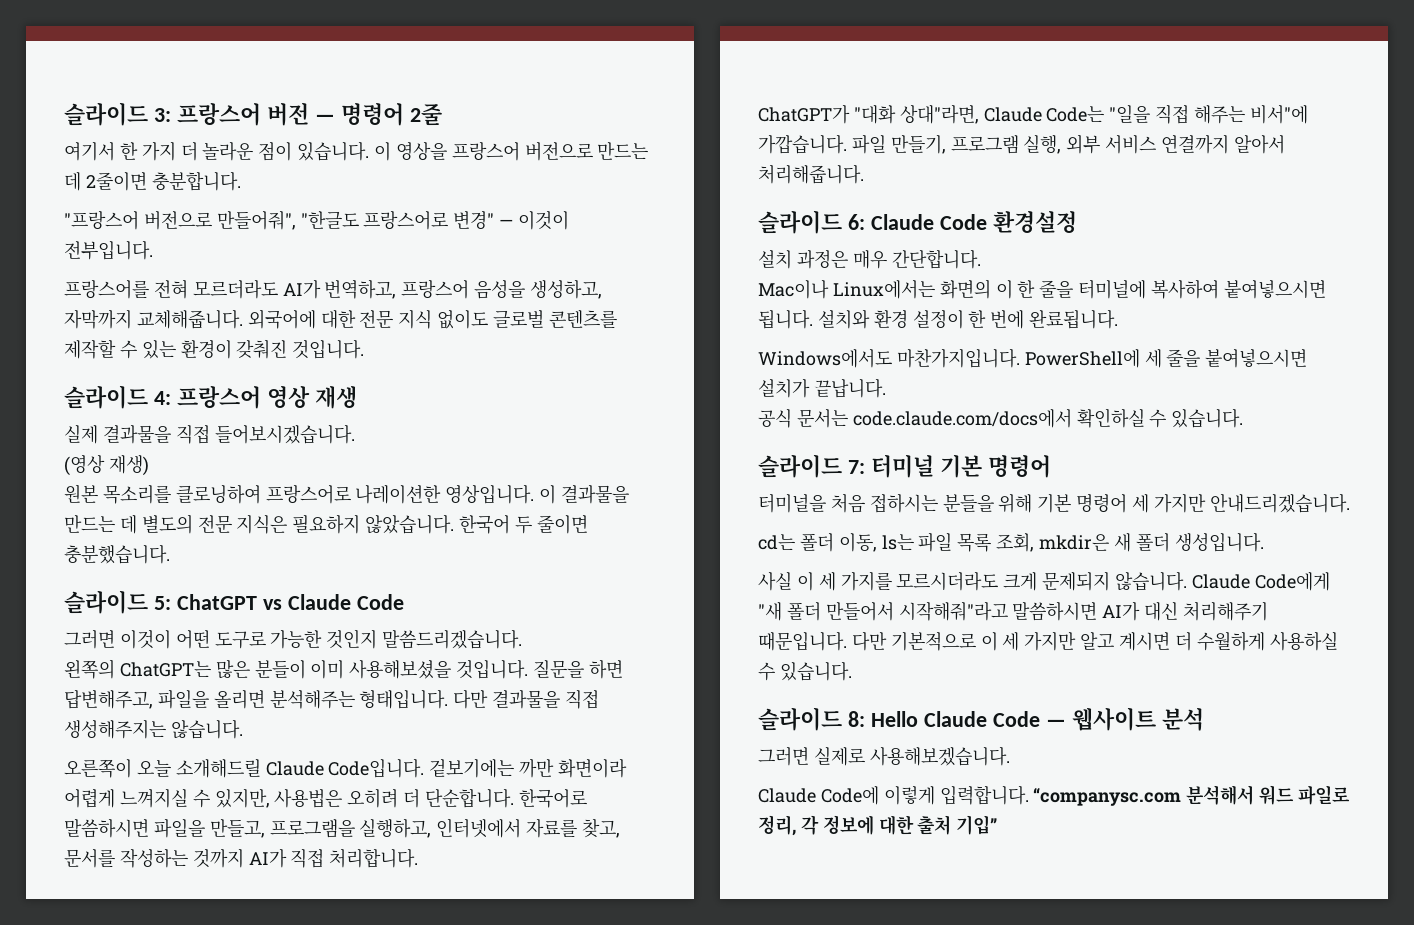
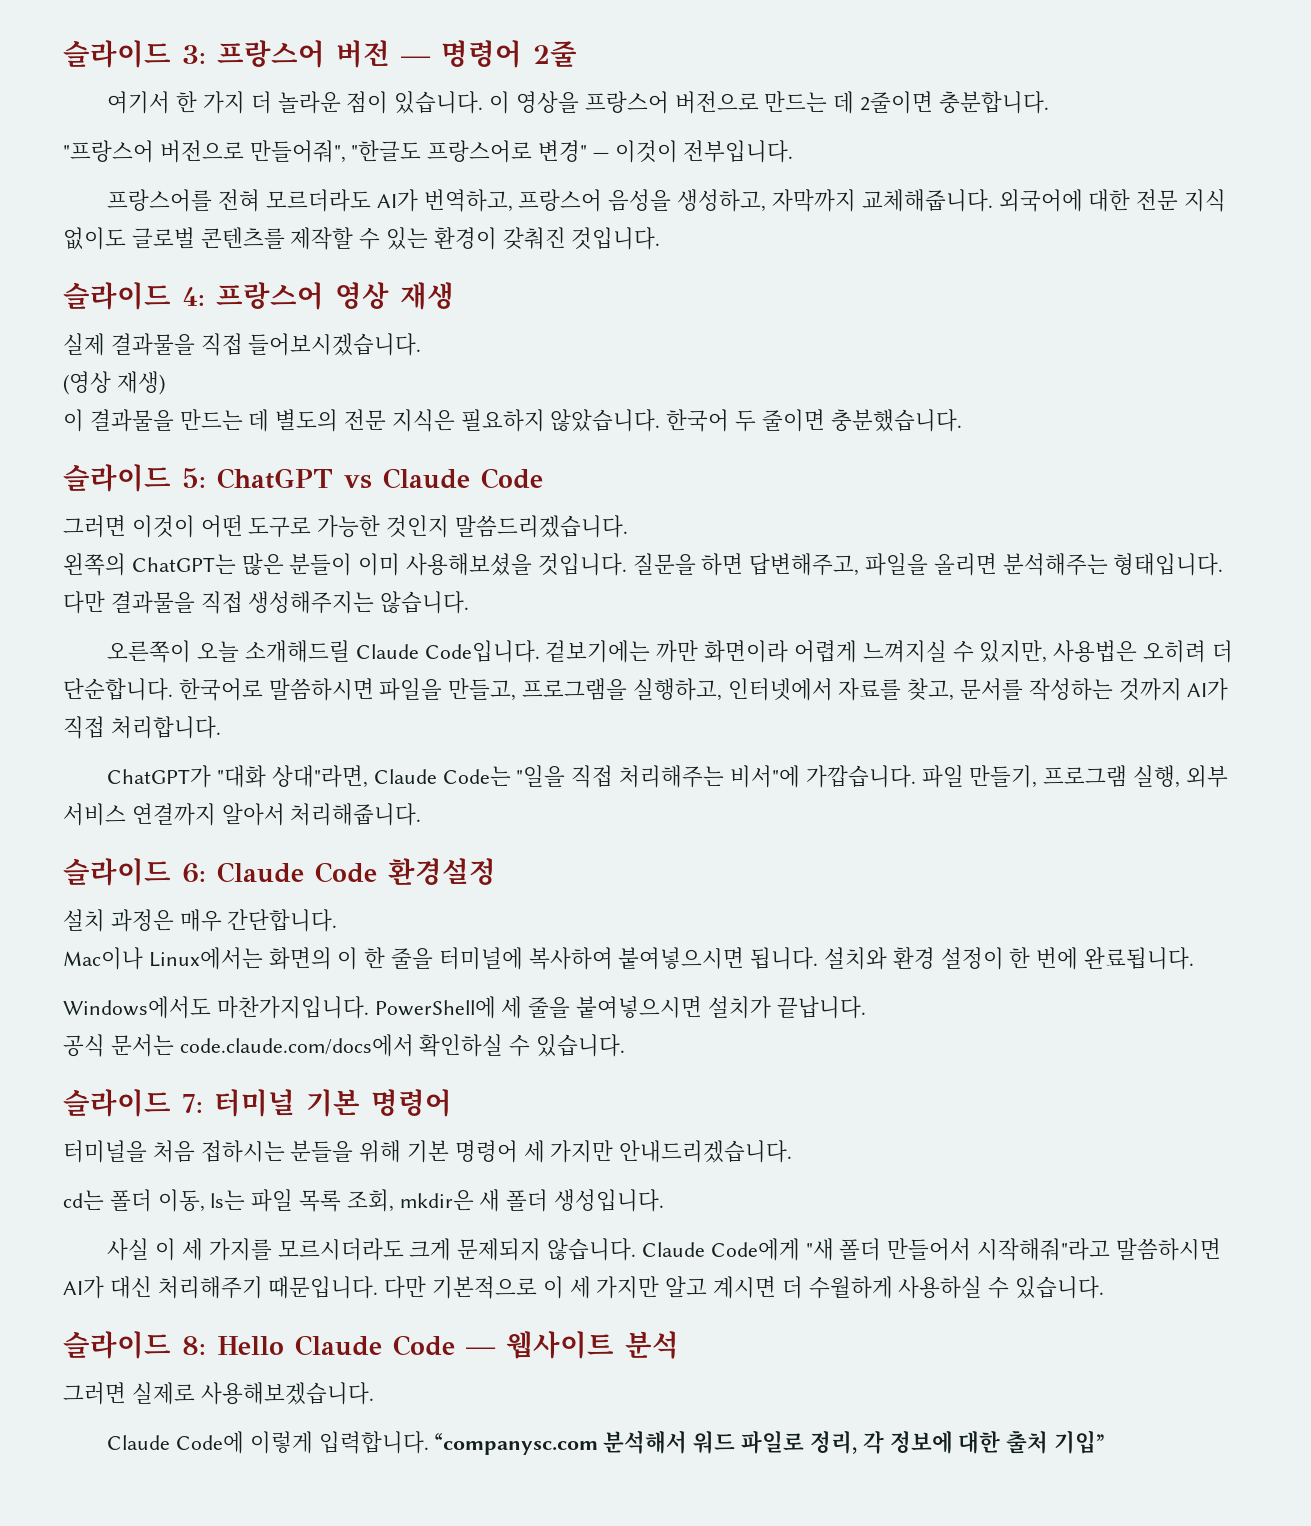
[64,484,535,504] 원본 목소리를 클로닝하여 프랑스어로 나레이션한 영상입니다. -> (165, 383) none
[1194,105,1246,124] 해주는 -> [619,765,725,788] 처리해주는

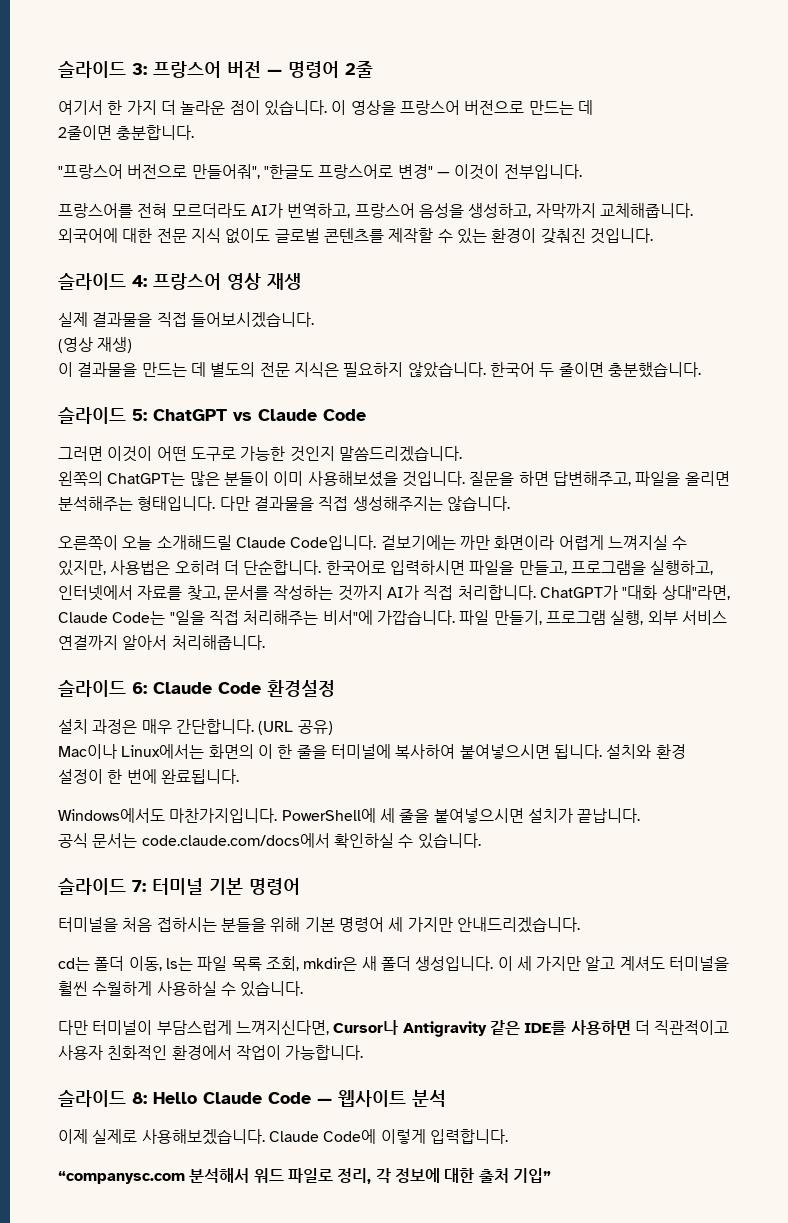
(855, 102) none -> (593, 107) //
[268,678,374,701] 말씀하시면 -> [389,560,465,575] 입력하시면
(221, 727) // -> (536, 592) none
(338, 920) none -> [258,720,333,735] (URL 공유)
[107,1238,1221,1261] [63,1276,538,1299] // 사실 이 세 가지를 모르시더라도 크게 문제되지 않습니다. Claude Code에게 "새 폴더 만들어서 시작해줘"라고 말씀하시면 AI가 대신 처리해주기 때문입니다. 다만 기본적으로 -> (494, 963) none
[713,1276,803,1299] 계시면 더 -> [619,956,730,971] [58,981,88,996] 계셔도 터미널을 훨씬
(1105, 1287) none -> [58,1020,730,1037] [58,1045,364,1060] // 다만 터미널이 부담스럽게 느껴지신다면, Cursor나 Antigravity 같은 IDE를 사용하면 더 직관적이고 사용자 친화적인 환경에서 작업이 가능합니다.
[63,1382,126,1405] 그러면 -> [58,1129,88,1144] 이제
(374, 1393) // -> (265, 1137) none
(429, 1442) none -> (508, 1136) //

